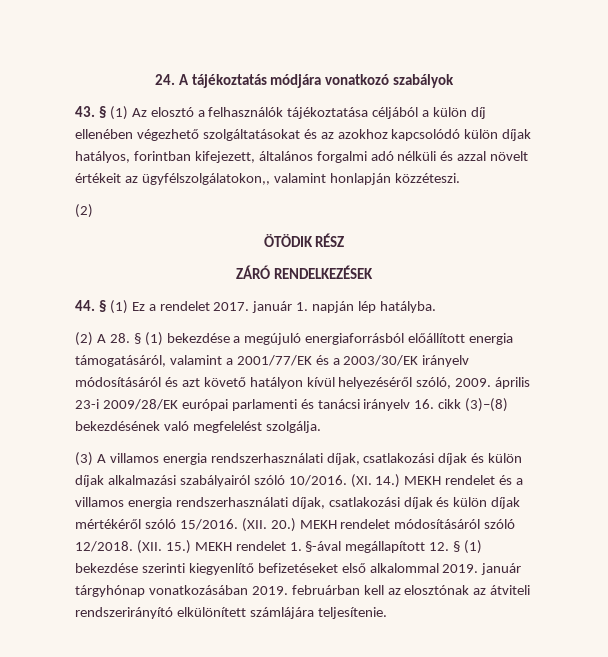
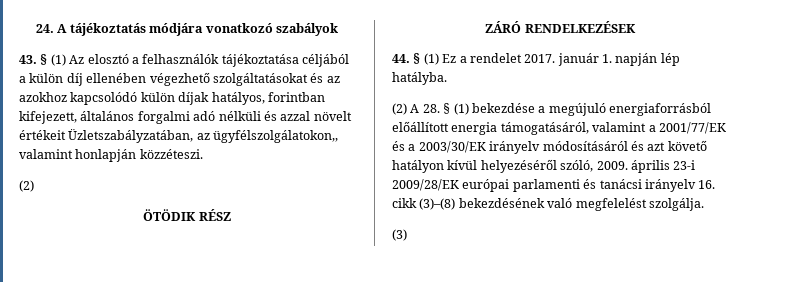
(121, 178) none -> [68,129,194,143] Üzletszabályzatában,
[96,453,523,465] [75,474,524,488] [75,497,521,509] [75,518,516,532] [75,540,483,554] [75,563,522,575] [75,585,531,597] [75,607,387,619] A villamos energia rendszerhasználati díjak, csatlakozási díjak és külön díjak alkalmazási szabályairól szóló 10/2016. (XI. 14.) MEKH rendelet és a villamos energia rendszerhasználati díjak, csatlakozási díjak és külön díjak mértékéről szóló 15/2016. (XII. 20.) MEKH rendelet módosításáról szóló 12/2018. (XII. 15.) MEKH rendelet 1. §-ával megállapított 12. § (1) bekezdése szerinti kiegyenlítő befizetéseket első alkalommal 2019. január tárgyhónap vonatkozásában 2019. februárban kell az elosztónak az átviteli rendszerirányító elkülönített számlájára teljesítenie. -> (407, 235) none

